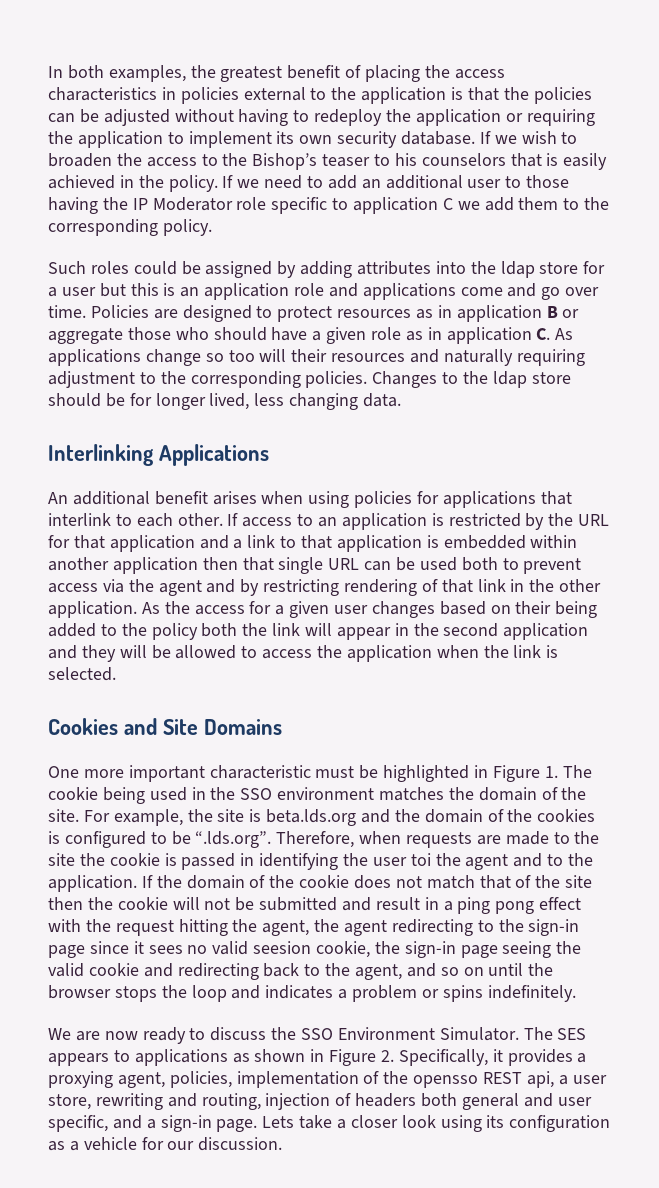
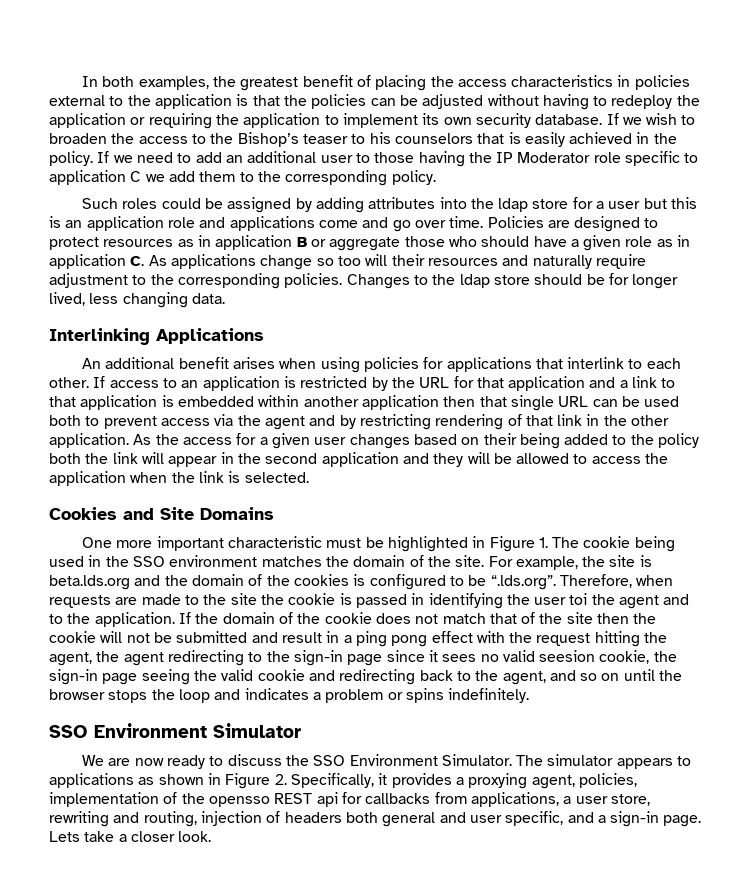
[516,349,585,366] requiring -> [595,254,646,269] require
(576, 993) none -> [49,723,301,738] // SSO Environment Simulator
[557,1028,587,1040] SES -> [547,754,614,766] simulator
[526,1071,554,1088] api, -> [316,792,559,807] api for callbacks from applications,
[401,1115,611,1132] [48,1137,283,1151] look using its configuration as a vehicle for our discussion. -> [178,831,212,842] look.

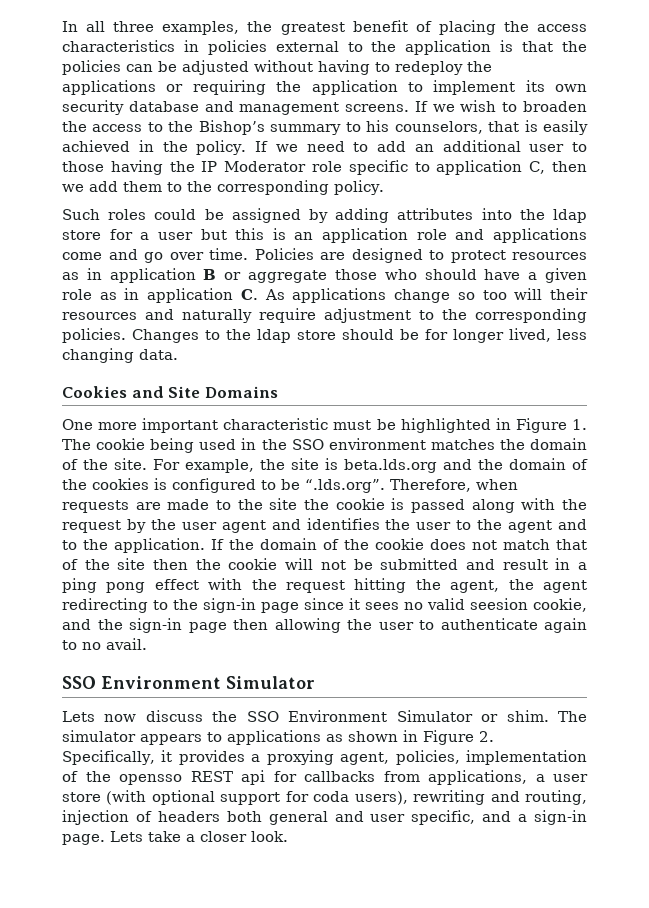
[102,76,135,87] both -> [86,21,155,32] all three
[49,113,126,128] application -> [62,80,156,95] applications
[535,114,603,125] database. -> [128,101,410,115] database and management screens.
[302,134,348,144] teaser -> [270,124,342,135] summary
[394,133,473,144] counselors -> [394,121,483,134] counselors,
[130,171,142,182] C -> [529,161,587,174] C, then
[49,328,264,345] [81,357,681,373] [49,376,676,391] [49,395,680,411] [49,414,670,430] [49,433,700,449] [49,452,669,467] [49,471,309,486] // Interlinking Applications // An additional benefit arises when using policies for applications that interlink to each other. If access to an application is restricted by the URL for that application and a link to that application is embedded within another application then that single URL can be used both to prevent access via the agent and by restricting rendering of that link in the other application. As the access for a given user changes based on their being added to the policy both the link will appear in the second application and they will be allowed to access the application when the link is selected. -> (178, 354) none
[411,593,588,609] in identifying the user toi -> [471,498,588,513] [62,518,472,533] along with the request by the user agent and identifies the user to
[653,651,677,662] [49,669,683,685] [49,688,530,703] [49,723,301,738] [81,755,224,769] the sign-in page seeing the valid cookie and redirecting back to the agent, and so on until the browser stops the loop and indicates a problem or spins indefinitely. // SSO Environment Simulator // We are now ready to -> [62,618,587,633] [62,638,147,650] [62,676,315,689] [62,711,137,722] and the sign-in page then allowing the user to authenticate again to no avail. // SSO Environment Simulator // Lets now
[441,754,512,766] Simulator. -> [396,710,549,722] Simulator or shim.
[610,794,650,806] store, -> [62,790,408,805] store (with optional support for coda users),

